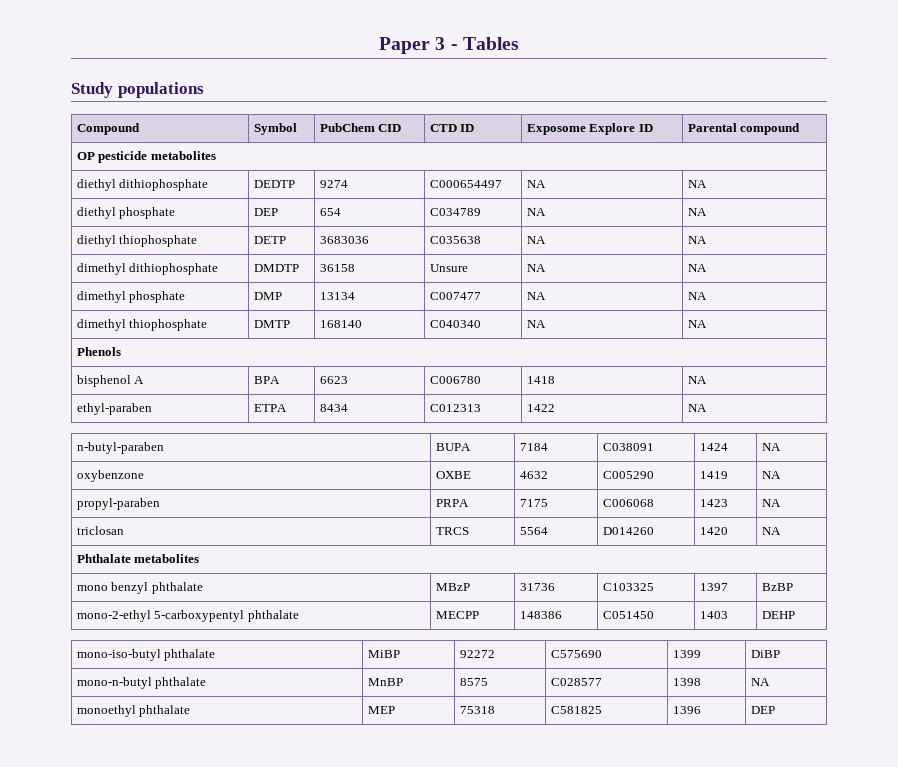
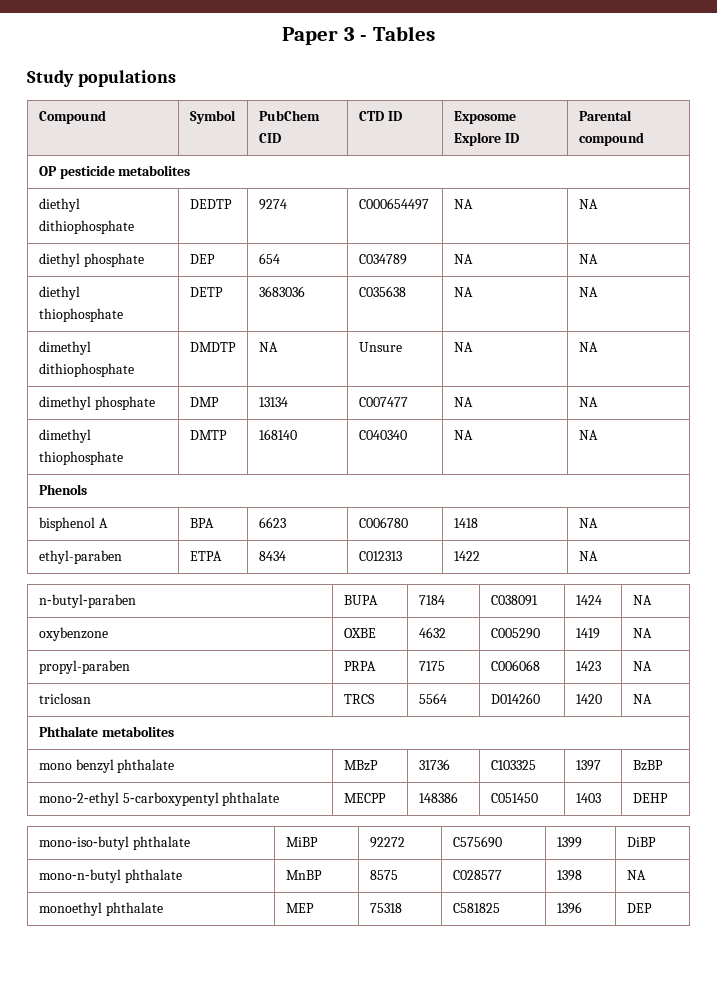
[319,264,355,272] 36158 -> [258,342,278,352] NA

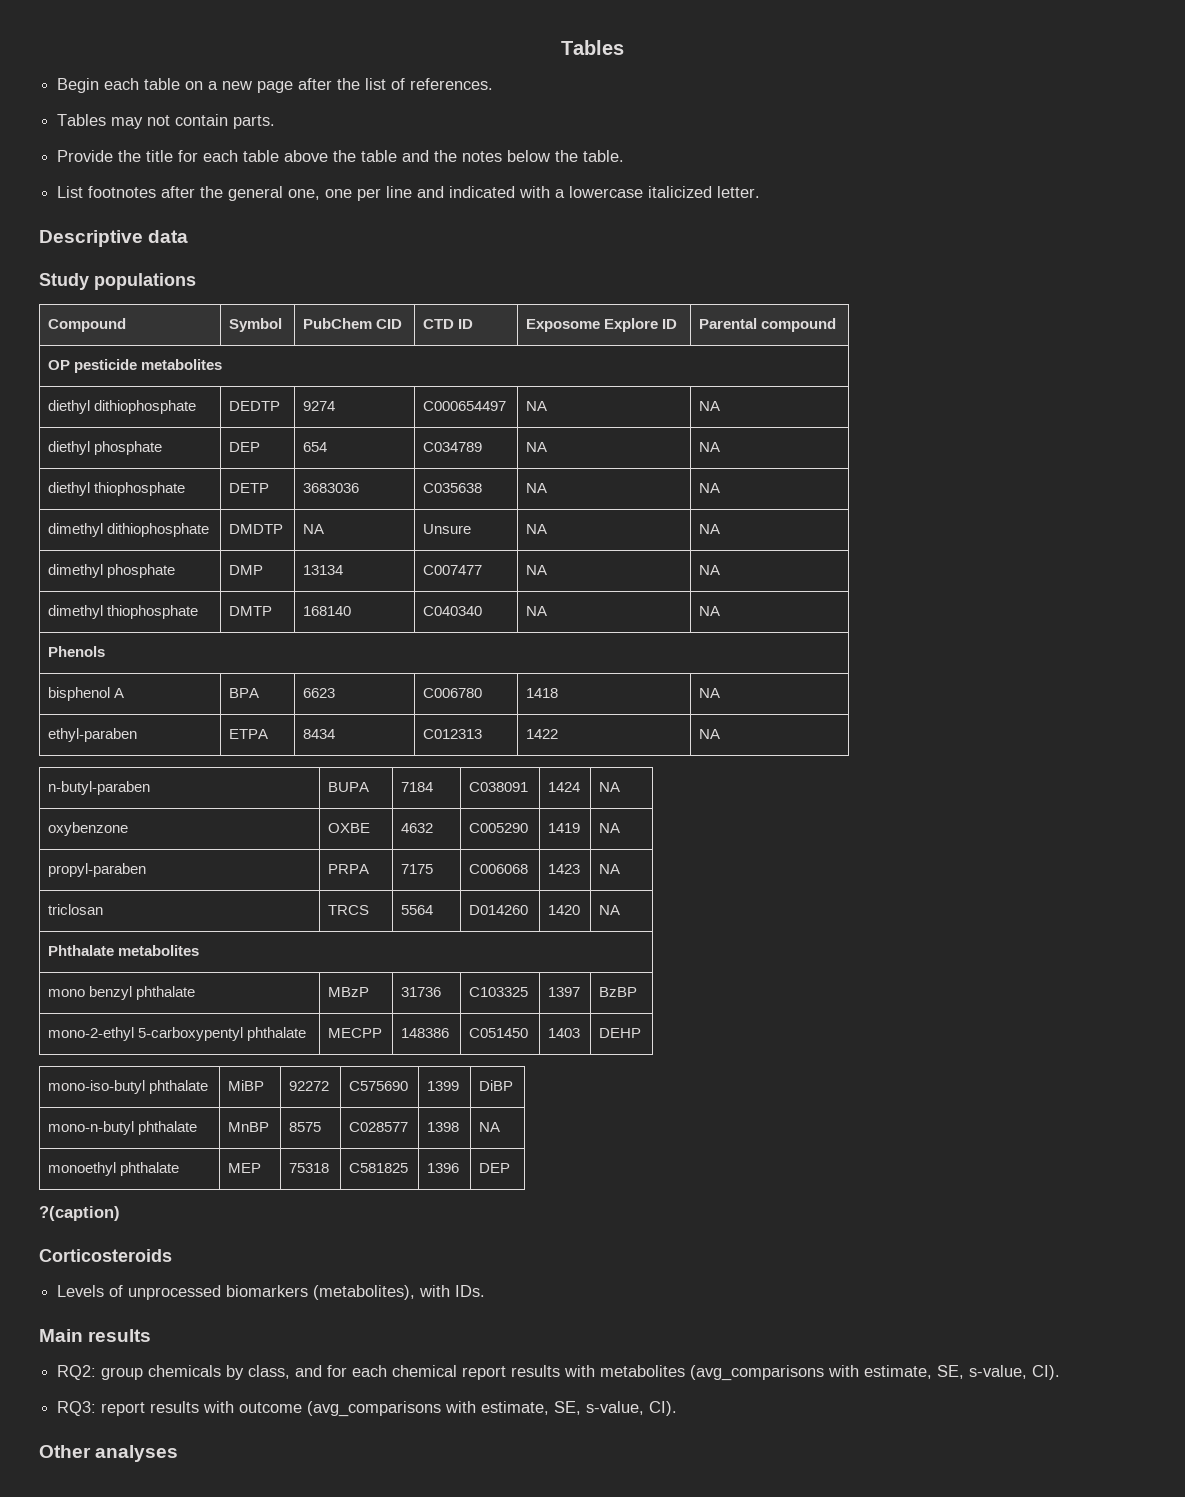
[281,26,436,45] Paper 3 - Tables -> [561,40,624,55] [57,78,494,93] [57,114,276,129] [57,150,625,162] [57,186,761,201] [39,230,189,247] Tables // Begin each table on a new page after the list of references. // Tables may not contain parts. // Provide the title for each table above the table and the notes below the table. // List footnotes after the general one, one per line and indicated with a lowercase italicized letter. // Descriptive data
(652, 908) none -> [39,1206,120,1221] [39,1249,172,1262] [57,1285,486,1300] [39,1329,152,1342] [57,1365,1061,1381] [57,1401,678,1417] [39,1445,179,1462] // ?(caption) // Corticosteroids // Levels of unprocessed biomarkers (metabolites), with IDs. // Main results // RQ2: group chemicals by class, and for each chemical report results with metabolites (avg_comparisons with estimate, SE, s-value, CI). // RQ3: report results with outcome (avg_comparisons with estimate, SE, s-value, CI). // Other analyses

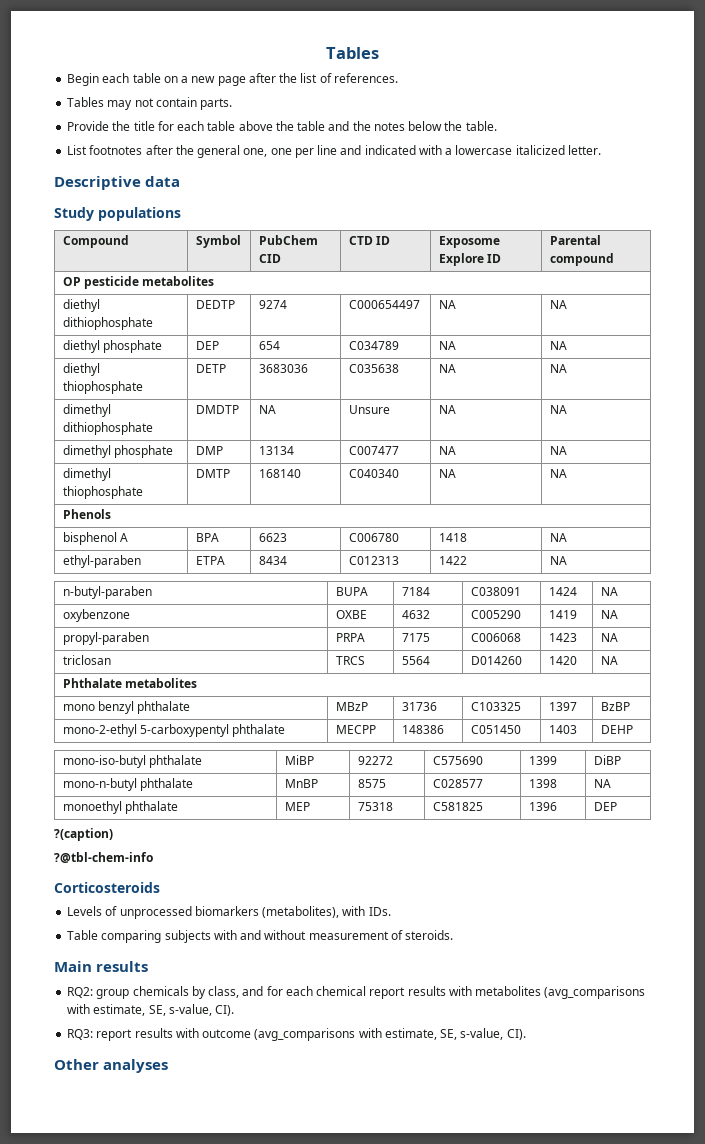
(120, 1213) none -> [54,852,153,863] // ?@tbl-chem-info
(486, 1291) none -> [67,930,454,943] // Table comparing subjects with and without measurement of steroids.

